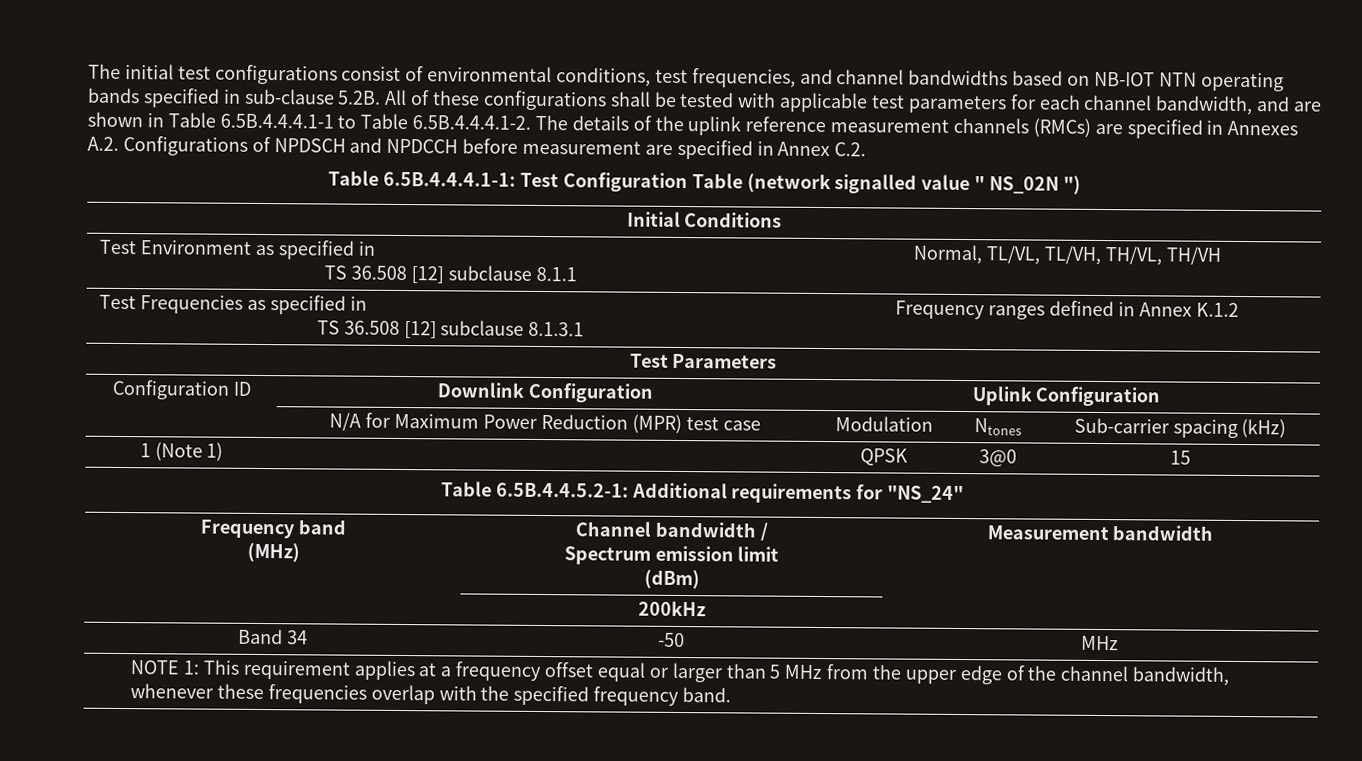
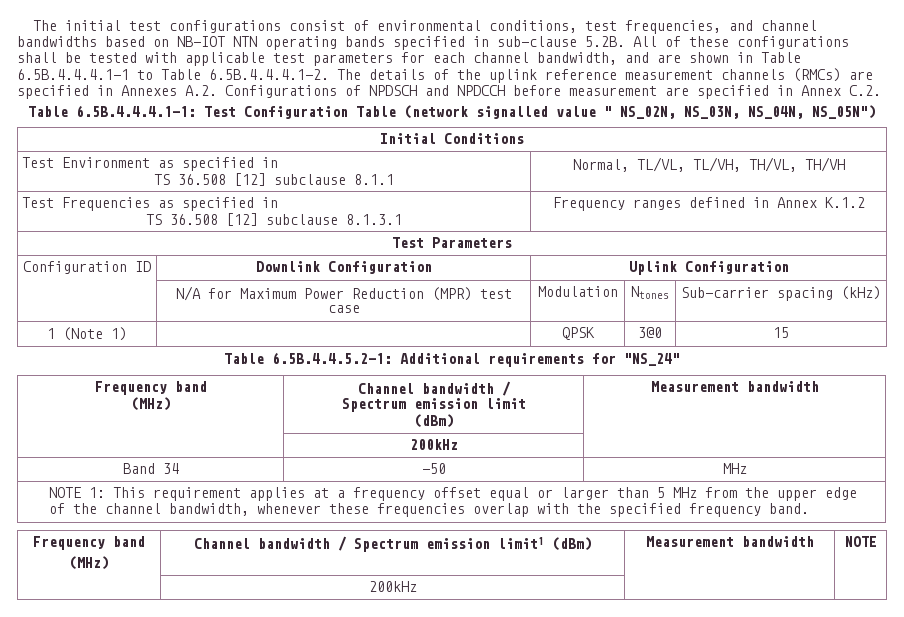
[988,175,1081,195] NS_02N ") -> [620,105,876,119] NS_02N, NS_03N, NS_04N, NS_05N")
(732, 695) none -> [33,536,145,550] [69,556,109,570] [193,536,592,552] [645,536,814,547] [844,536,877,547] [368,581,417,592] // Frequency band // (MHz) | Channel bandwidth / Spectrum emission limit1 (dBm) | Measurement bandwidth | NOTE // | 200kHz | |

